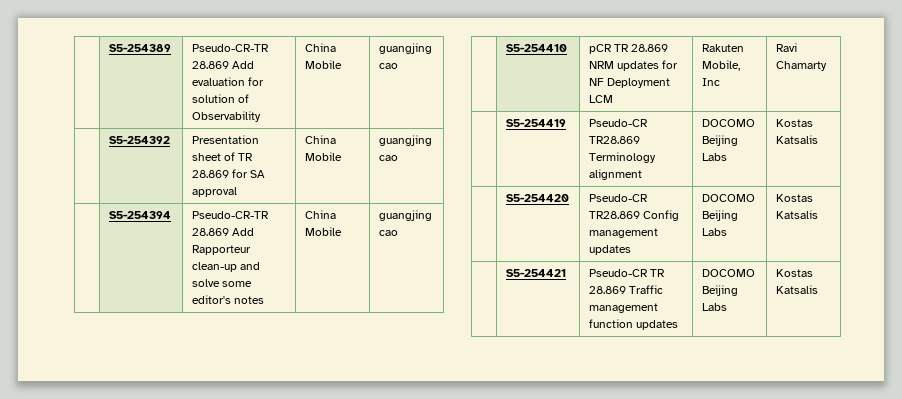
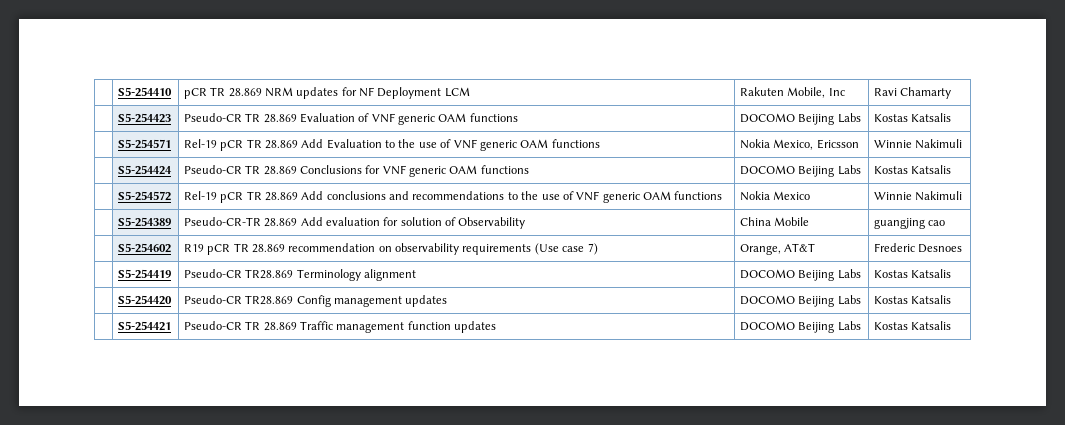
(108, 48) none -> [117,87,172,97] [183,87,470,99] [739,87,845,98] [873,87,952,99] [117,113,171,123] [183,113,518,125] [739,113,861,125] [873,113,952,122] [117,139,171,149] [183,139,600,151] [739,139,859,150] [873,139,963,149] [117,165,172,175] [183,165,529,177] [739,165,861,177] [873,165,952,174] [117,191,171,201] [183,191,723,203] [739,191,811,201] [873,191,963,201] | S5-254410 | pCR TR 28.869 NRM updates for NF Deployment LCM | Rakuten Mobile, Inc | Ravi Chamarty // | S5-254423 | Pseudo-CR TR 28.869 Evaluation of VNF generic OAM functions | DOCOMO Beijing Labs | Kostas Katsalis // | S5-254571 | Rel-19 pCR TR 28.869 Add Evaluation to the use of VNF generic OAM functions | Nokia Mexico, Ericsson | Winnie Nakimuli // | S5-254424 | Pseudo-CR TR 28.869 Conclusions for VNF generic OAM functions | DOCOMO Beijing Labs | Kostas Katsalis // | S5-254572 | Rel-19 pCR TR 28.869 Add conclusions and recommendations to the use of VNF generic OAM functions | Nokia Mexico | Winnie Nakimuli //
[108,136,170,144] [191,135,259,144] [191,152,254,161] [191,169,266,178] [191,187,237,197] [304,135,336,144] [304,152,342,161] [378,135,432,146] [378,155,398,161] [108,211,171,219] [191,211,269,219] [191,228,254,236] [191,245,251,255] [191,262,260,272] [191,279,252,287] [191,295,264,304] [304,210,336,219] [304,227,342,236] [378,210,432,221] [378,230,398,236] [505,44,567,52] [588,44,669,54] [588,60,679,71] [588,78,670,88] [588,95,613,103] [701,44,744,52] [701,60,740,71] [701,78,720,86] [775,43,797,52] [775,61,827,71] S5-254392 | Presentation sheet of TR 28.869 for SA approval | China Mobile | guangjing cao // | S5-254394 | Pseudo-CR-TR 28.869 Add Rapporteur clean-up and solve some editor's notes | China Mobile | guangjing cao // | S5-254410 | pCR TR 28.869 NRM updates for NF Deployment LCM | Rakuten Mobile, Inc | Ravi Chamarty -> [117,243,171,253] [183,243,598,255] [739,243,816,255] [873,243,963,253] S5-254602 | R19 pCR TR 28.869 recommendation on observability requirements (Use case 7) | Orange, AT&T | Frederic Desnoes

